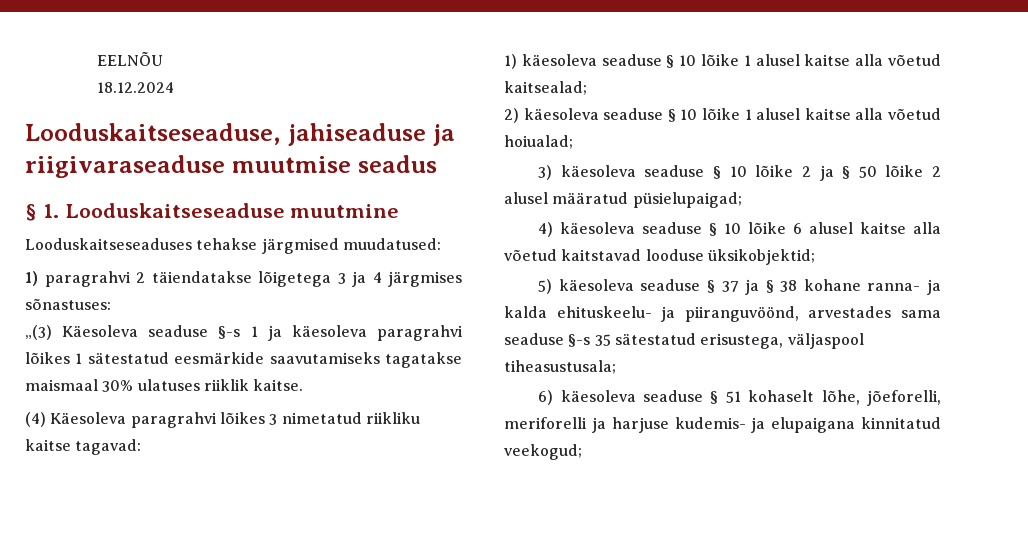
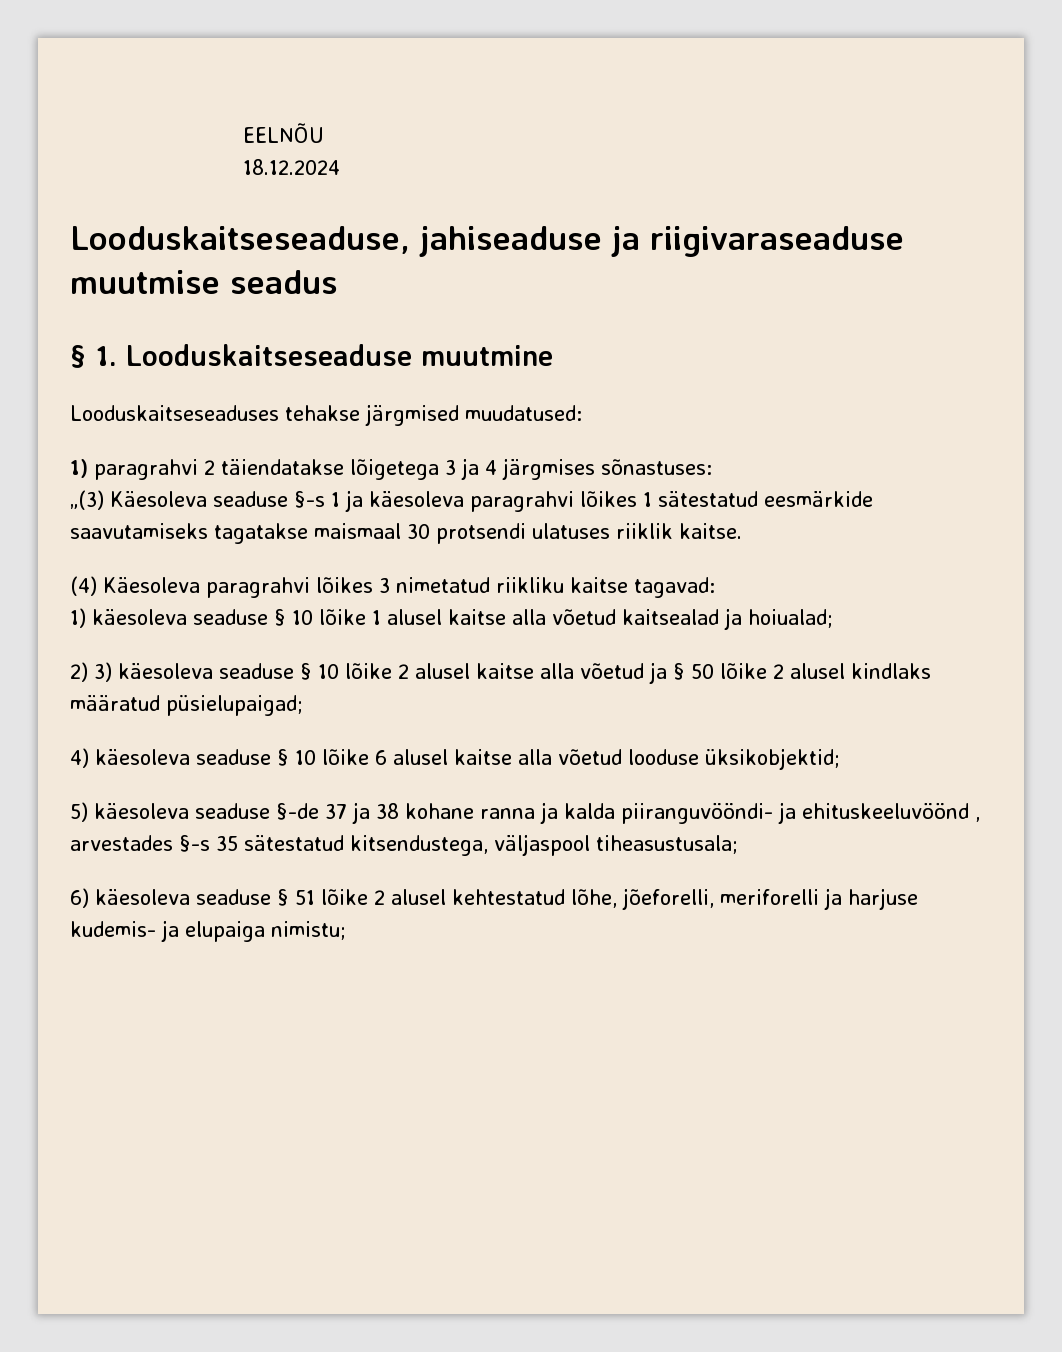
[102,380,134,392] 30% -> [407,523,526,544] 30 protsendi
[504,81,587,95] [504,108,941,123] [504,135,573,149] kaitsealad; // 2) käesoleva seaduse § 10 lõike 1 alusel kaitse alla võetud hoiualad; // -> [622,608,833,630] [70,662,88,682] kaitsealad ja hoiualad; // 2)
(811, 171) none -> [415,663,644,679] alusel kaitse alla võetud
(548, 198) none -> [851,663,931,679] kindlaks
[561,249,642,261] kaitstavad -> (622, 757) none
[706,280,715,293] § -> [276,803,319,820] §-de
[765,280,774,293] § -> (370, 813) none
[867,283,921,291] ranna- -> [480,808,535,819] ranna
[556,306,941,322] [504,333,564,345] ehituskeelu- ja piiranguvöönd, arvestades sama seaduse -> [621,802,980,824] [70,835,173,851] piiranguvööndi- ja ehituskeeluvöönd , arvestades
[700,333,784,349] erisustega, -> [350,835,488,856] kitsendustega,
[748,390,815,402] kohaselt -> [321,889,565,905] lõike 2 alusel kehtestatud
[771,417,941,433] [504,444,582,460] elupaigana kinnitatud veekogud; -> [185,921,346,942] elupaiga nimistu;

